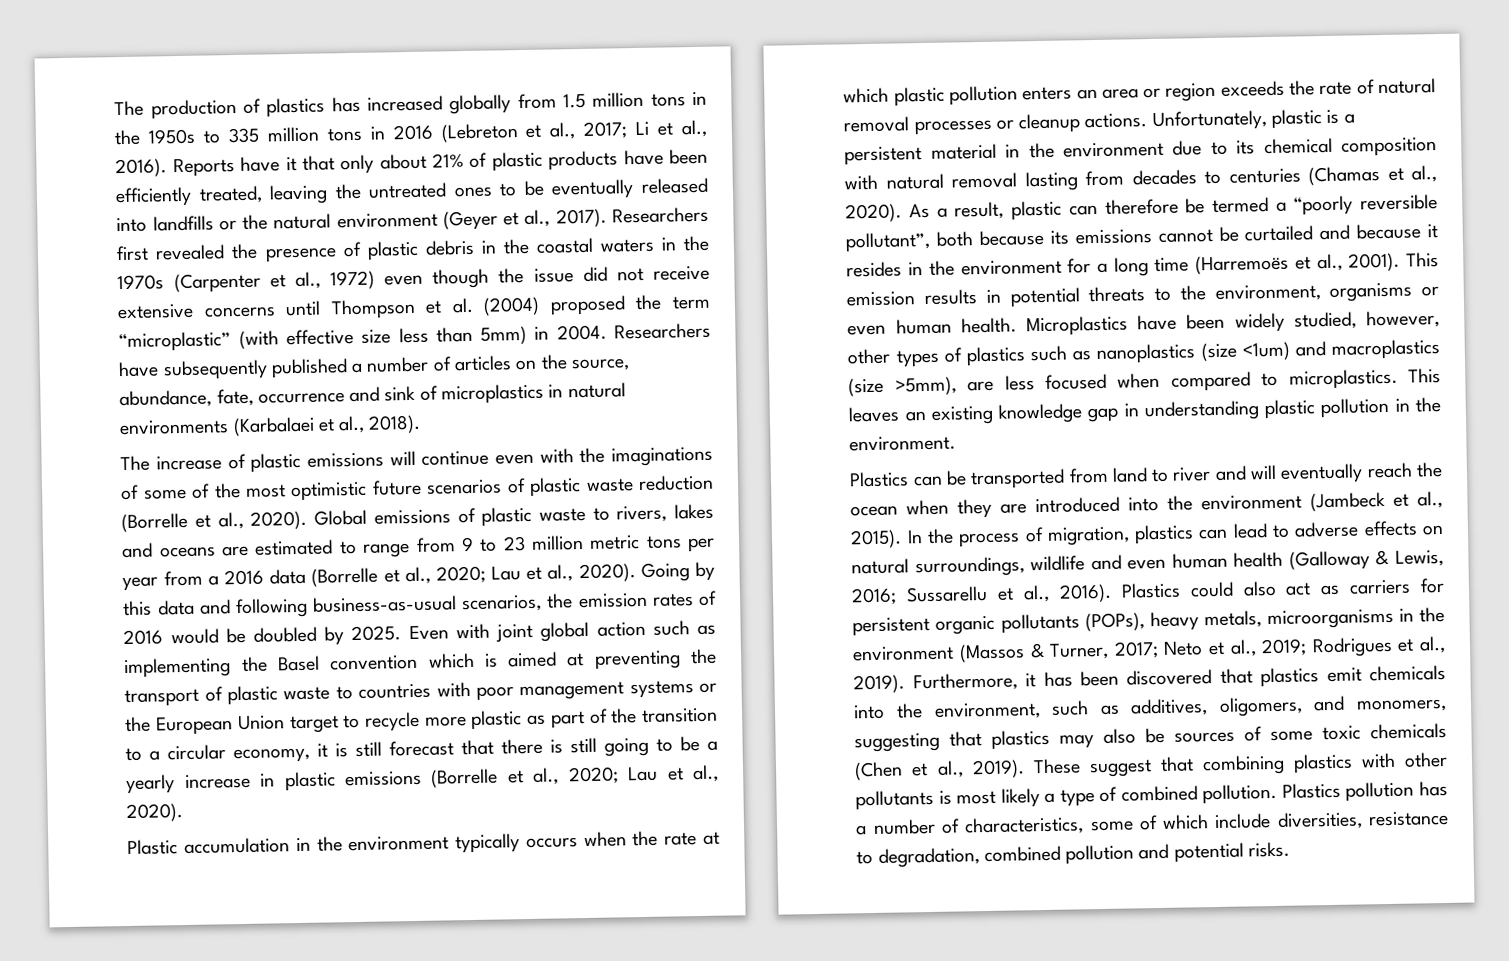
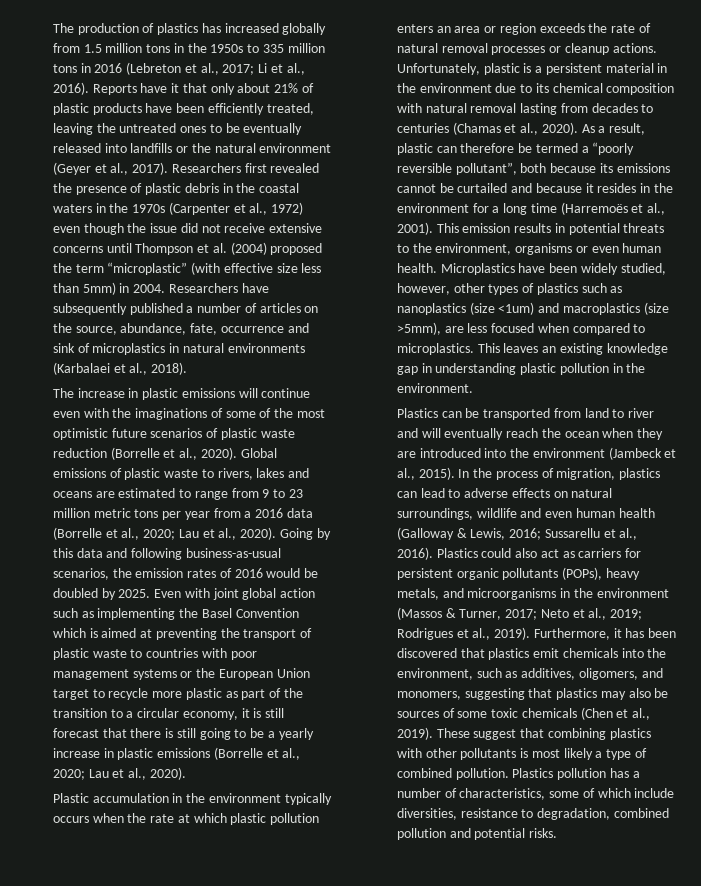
[227,453,246,470] of -> [128,388,139,398] in
[330,654,419,671] convention -> [235,608,299,618] Convention
(1262, 619) none -> [442,588,464,598] and

